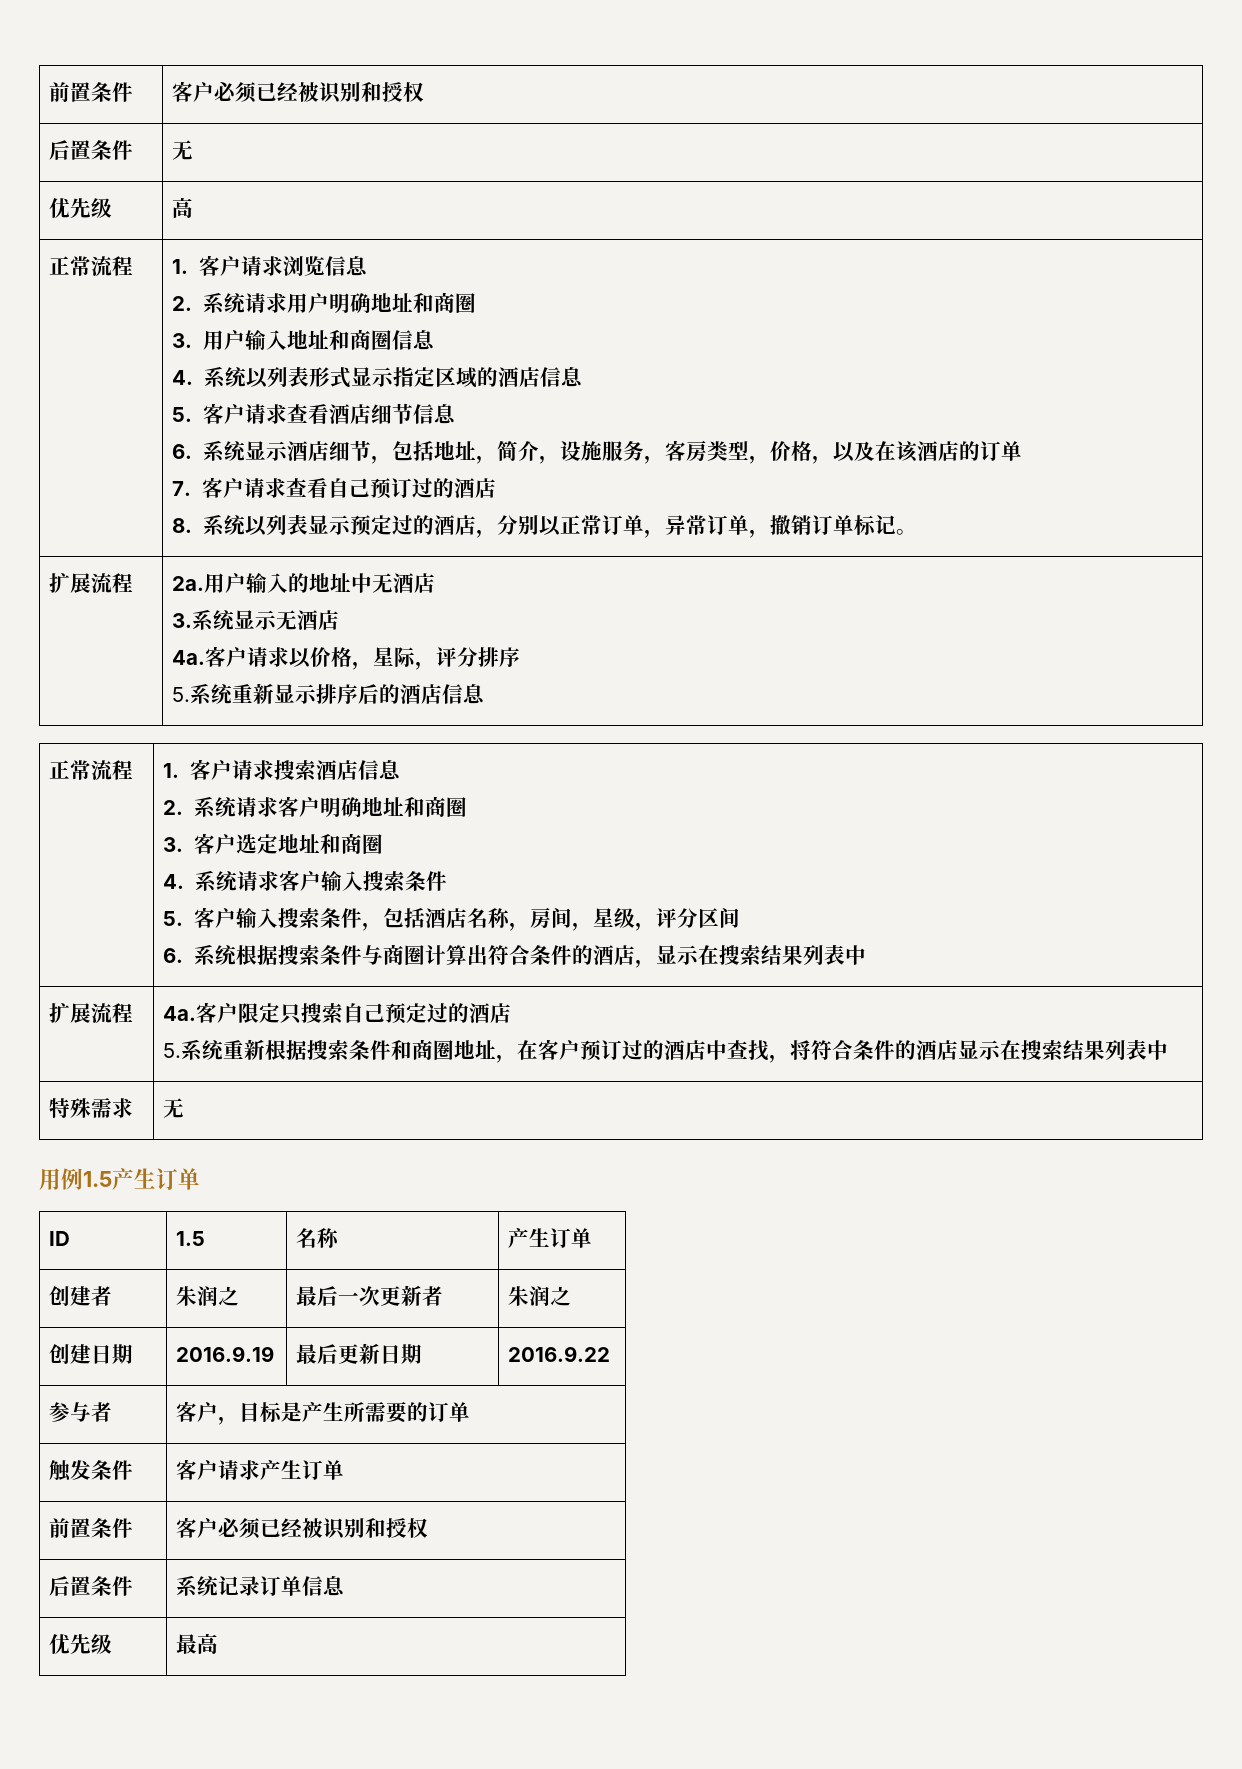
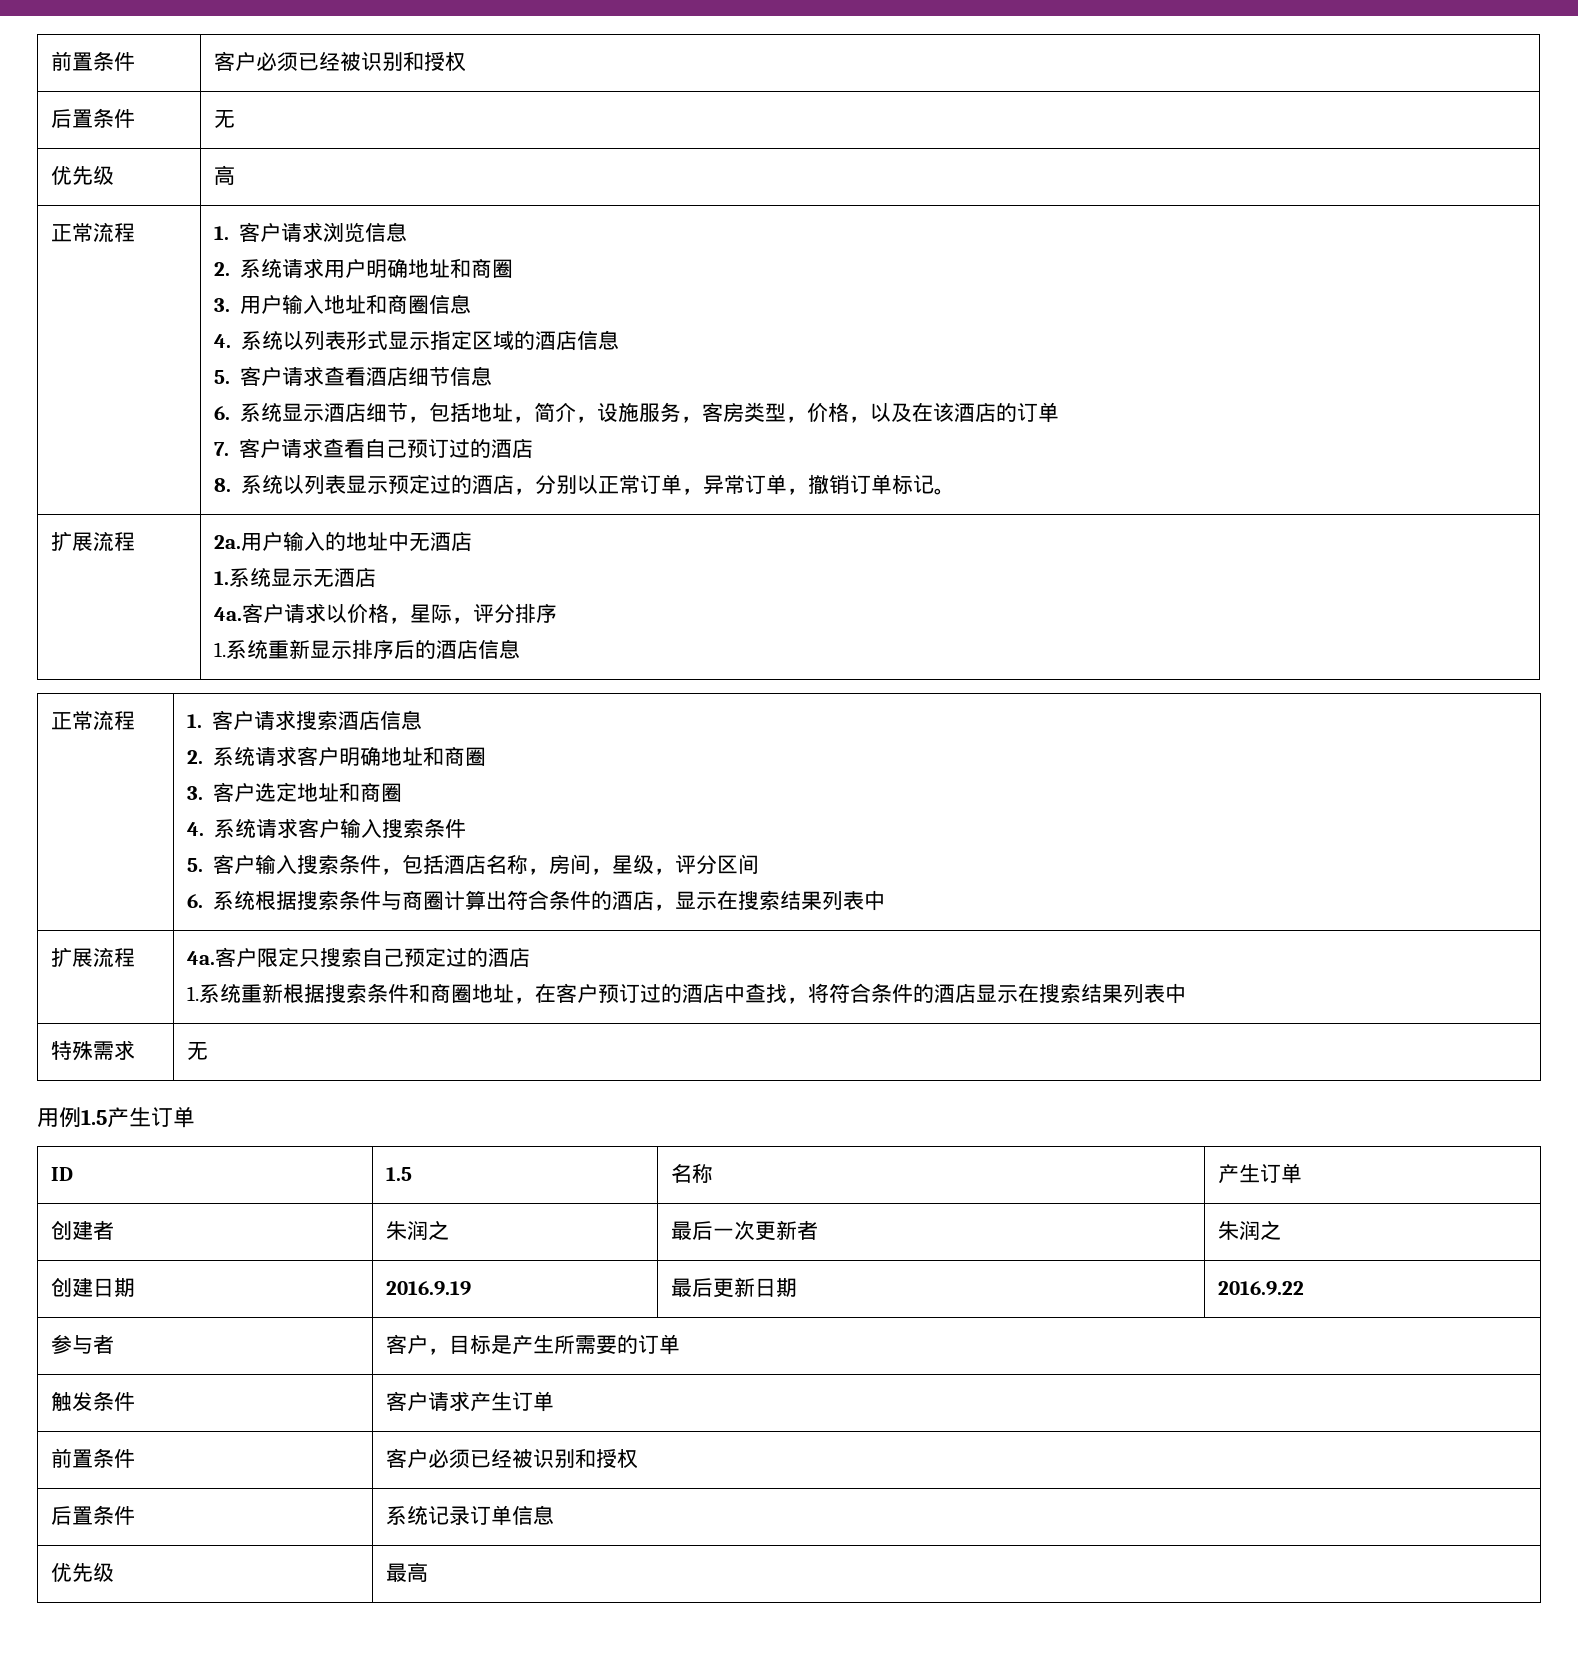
[172,613,193,628] 3. -> [214,571,230,585] 1.
[172,687,191,702] 5. -> [214,642,227,657] 1.
[163,1043,182,1058] 5. -> [187,986,200,1001] 1.

